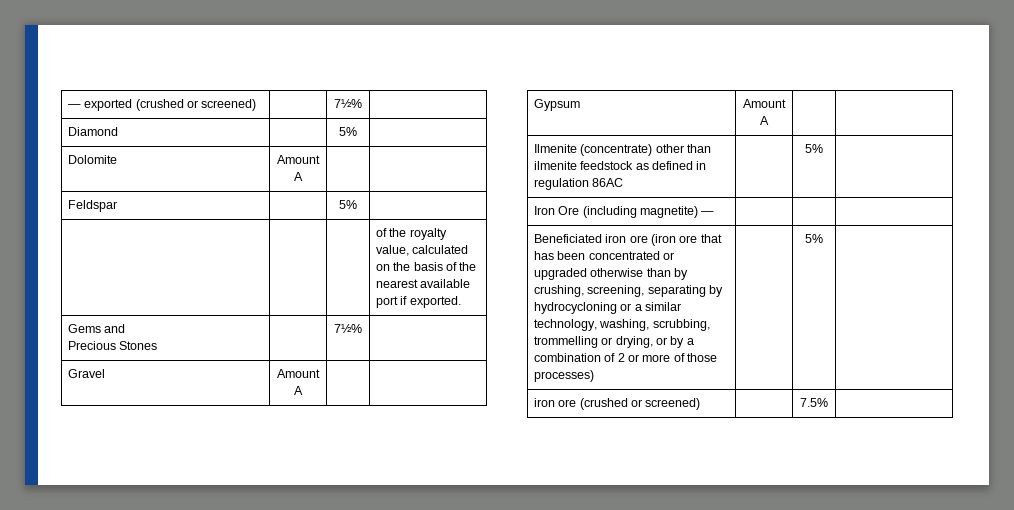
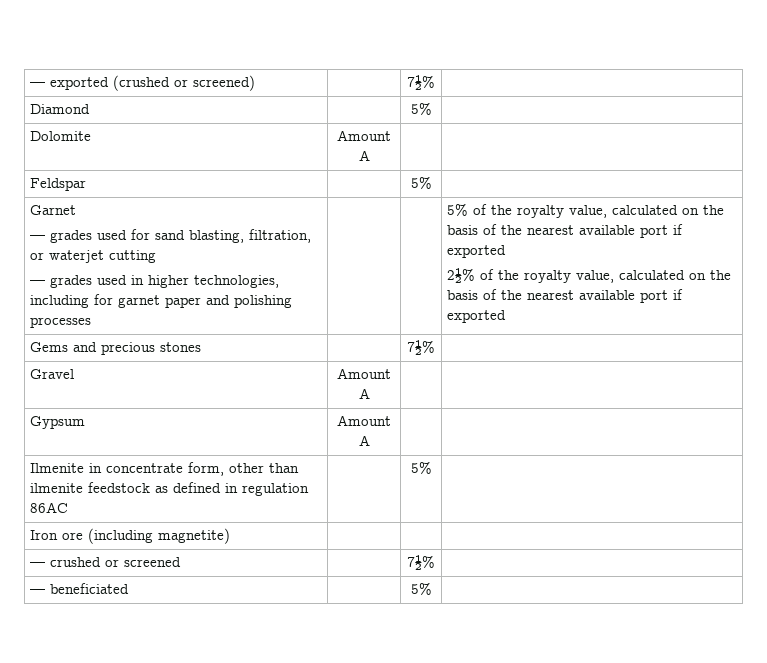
(357, 204) | | | -> [30,205,77,215] [30,229,312,243] [30,250,157,263] [30,275,280,288] [30,294,293,308] [30,317,92,328] [447,203,469,216] Garnet // — grades used for sand blasting, filtration, or waterjet cutting // — grades used in higher technologies, including for garnet paper and polishing processes | | | 5%
[409,296,461,308] exported. -> [447,245,507,258] [447,268,732,283] [447,289,684,303] [447,310,507,323] exported // 2½% of the royalty value, calculated on the basis of the nearest available port if exported
[67,341,158,350] // Precious Stones -> [101,342,202,355] precious stones
[580,144,653,156] (concentrate) -> [89,462,225,476] in concentrate form,
[558,206,580,215] Ore -> [62,532,84,540] ore
[701,211,715,215] [533,234,722,246] [533,251,674,260] [533,268,688,280] [533,285,723,297] [533,302,681,314] [533,319,710,331] [533,336,694,348] [533,353,718,362] [533,370,594,382] [805,234,823,243] [533,398,701,410] [800,398,828,407] — | | | // Beneficiated iron ore (iron ore that has been concentrated or upgraded otherwise than by crushing, screening, separating by hydrocycloning or a similar technology, washing, scrubbing, trommelling or drying, or by a combination of 2 or more of those processes) | | 5% | // iron ore (crushed or screened) | | 7.5% -> [30,557,182,567] [407,555,435,570] [30,583,130,594] [410,582,432,595] | | | // — crushed or screened | | 7½% | // — beneficiated | | 5%

